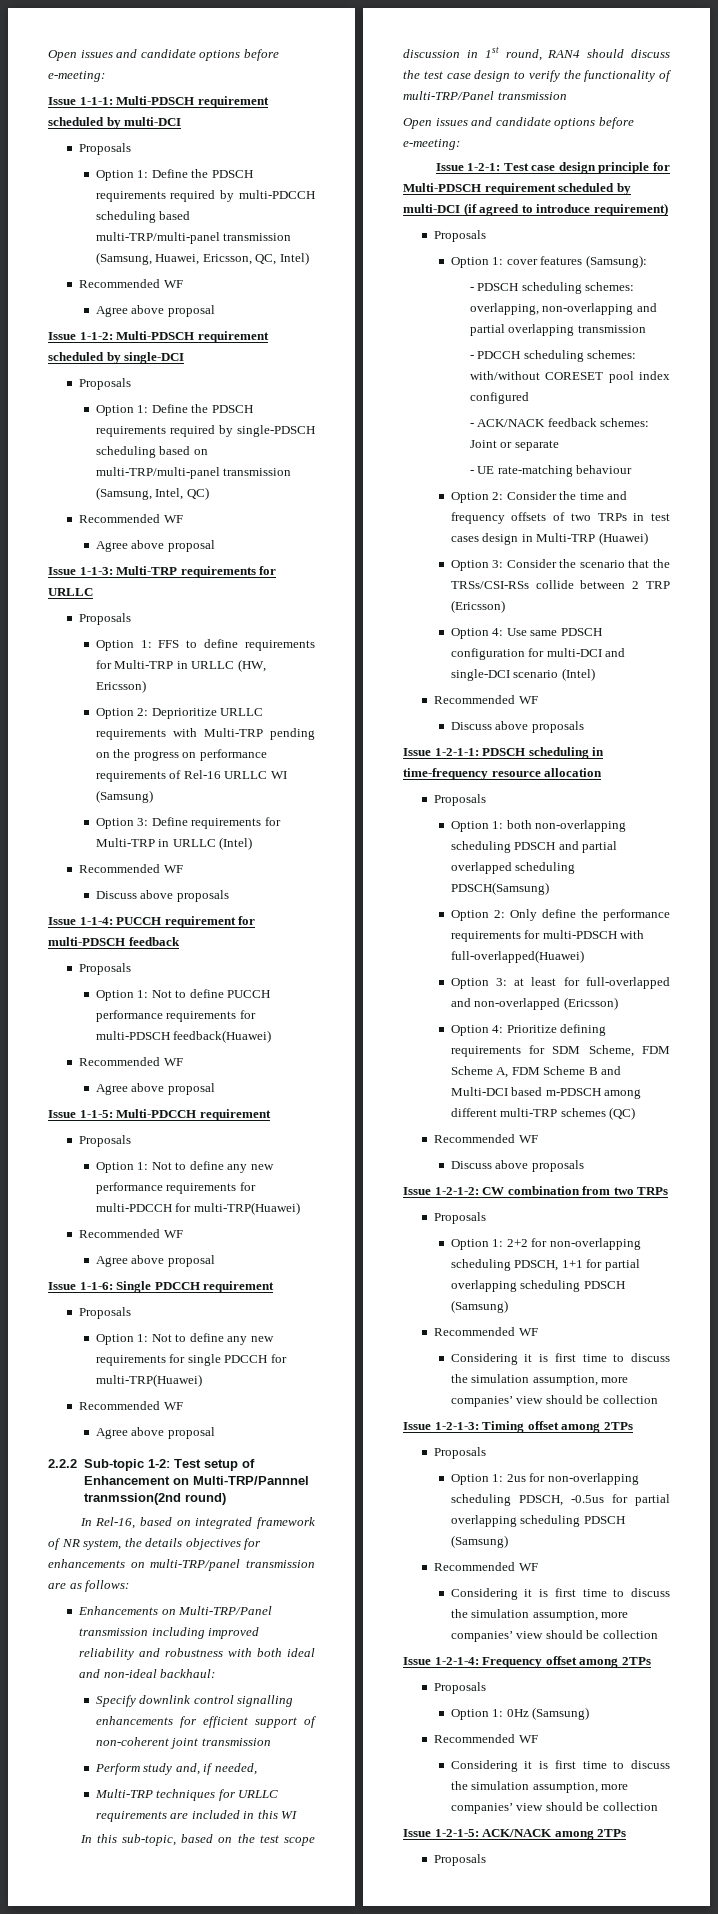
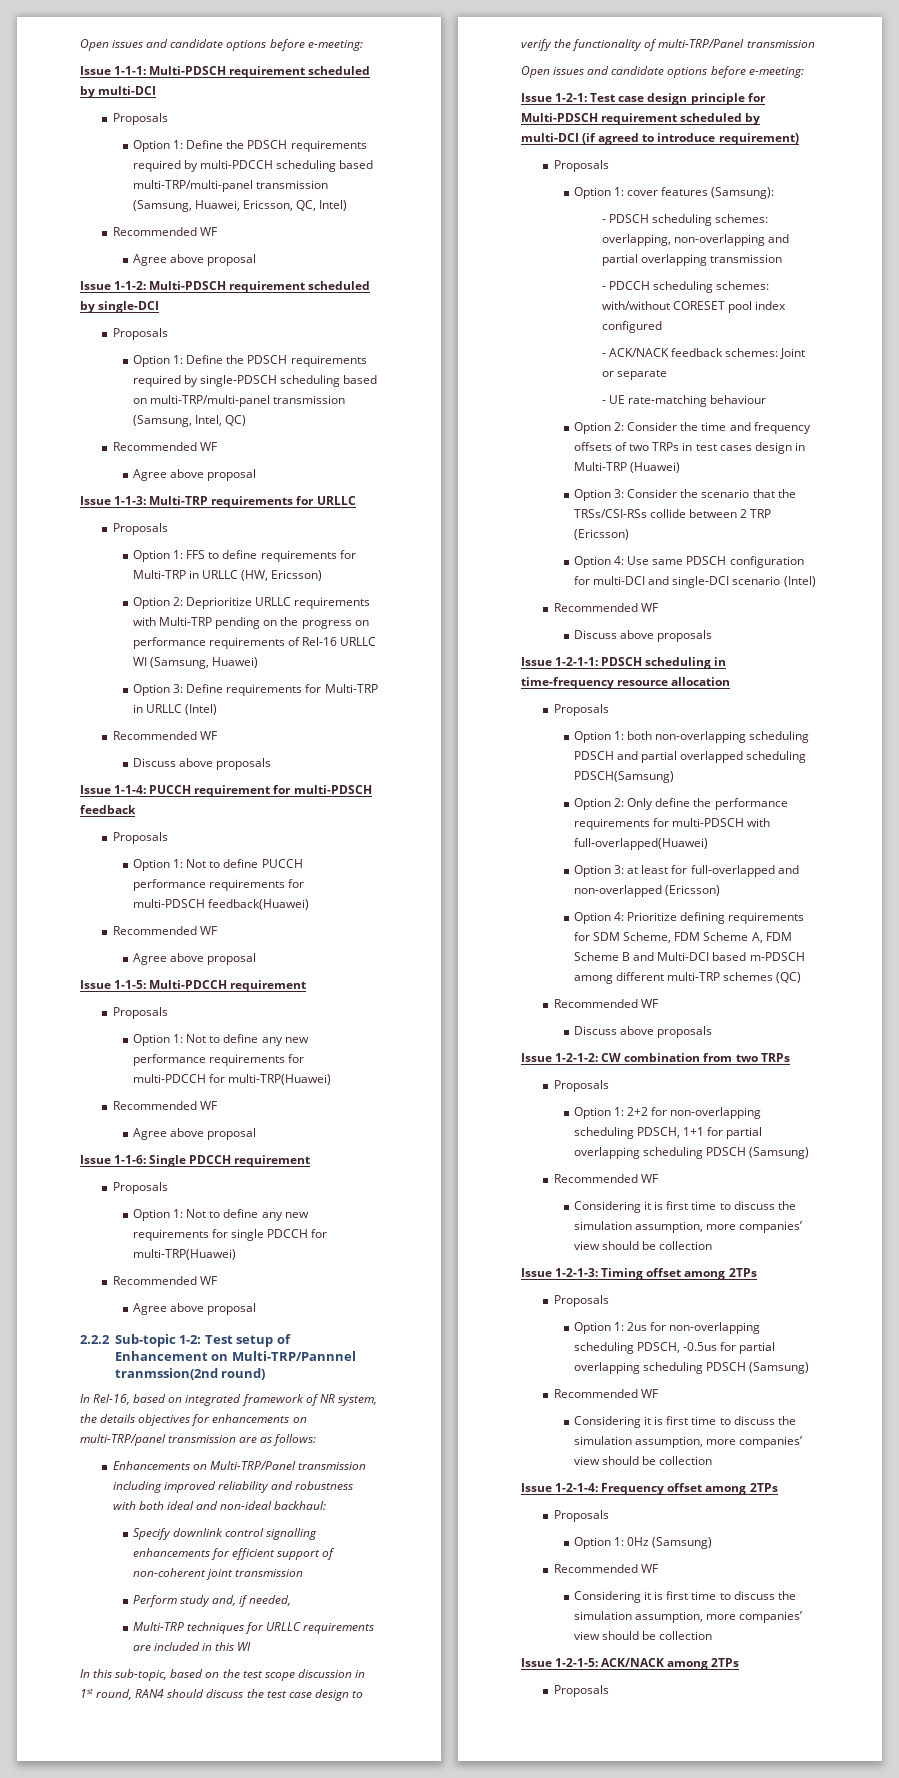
[95,790,153,803] (Samsung) -> [150,657,259,669] (Samsung, Huawei)

